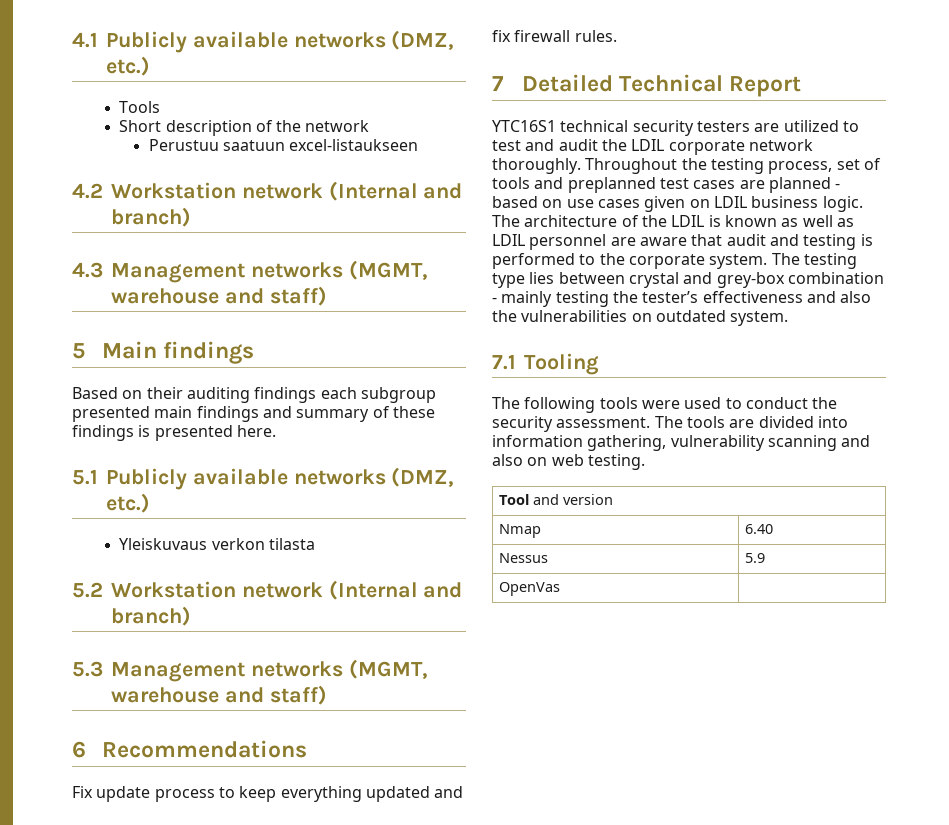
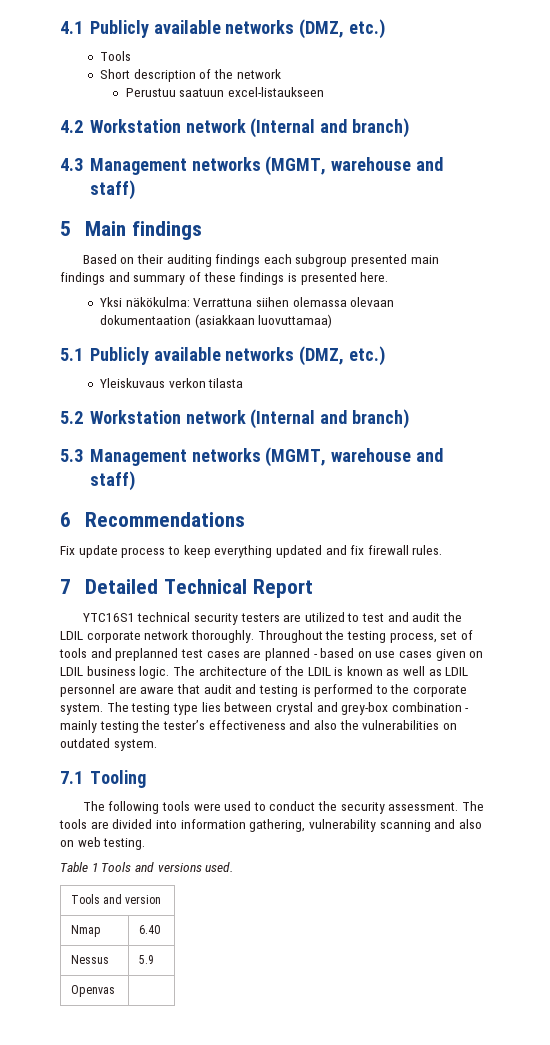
(276, 431) none -> [100,297,395,307] [100,314,333,328] // Yksi näkökulma: Verrattuna siihen olemassa olevaan dokumentaation (asiakkaan luovuttamaa)
[498,494,529,505] // Tool -> [60,862,234,872] [70,894,100,904] // Table 1 Tools and versions used. // Tools
[498,582,560,596] OpenVas -> [70,985,115,997] Openvas

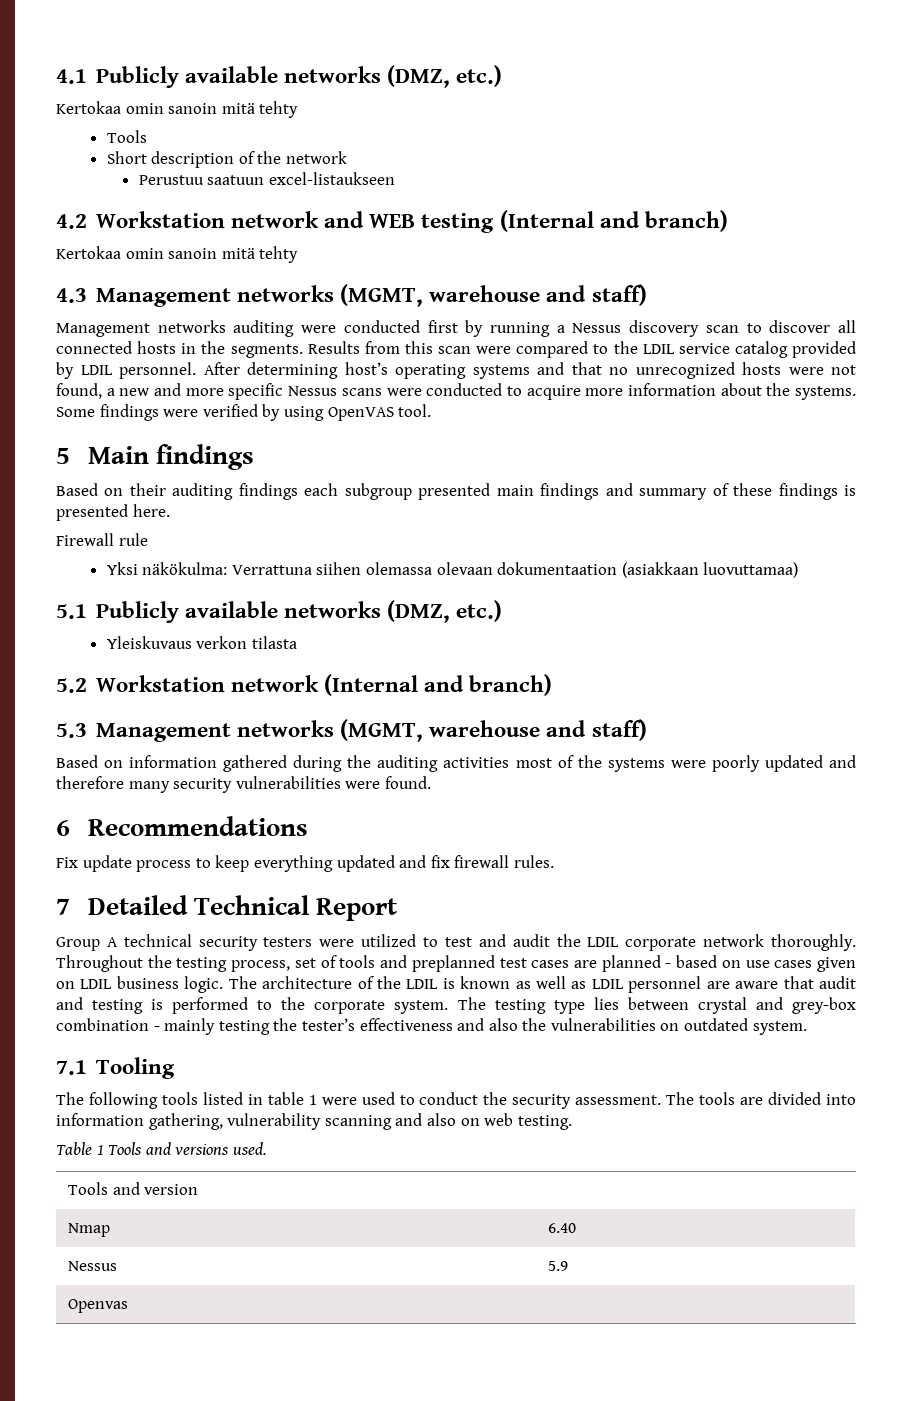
(386, 29) none -> [56,101,299,118] // Kertokaa omin sanoin mitä tehty
[250,118,410,138] (Internal and branch) -> [323,210,728,233] [56,246,299,263] and WEB testing (Internal and branch) // Kertokaa omin sanoin mitä tehty
(135, 190) none -> [56,320,856,337] [56,341,856,358] [56,362,856,379] [56,383,856,400] [56,404,432,421] // Management networks auditing were conducted first by running a Nessus discovery scan to discover all connected hosts in the segments. Results from this scan were compared to the LDIL service catalog provided by LDIL personnel. After determining host’s operating systems and that no unrecognized hosts were not found, a new and more specific Nessus scans were conducted to acquire more information about the systems. Some findings were verified by using OpenVAS tool.
(389, 277) none -> [56,533,148,546] // Firewall rule
(135, 481) none -> [56,755,857,772] [56,776,431,793] // Based on information gathered during the auditing activities most of the systems were poorly updated and therefore many security vulnerabilities were found.
[82,613,135,622] YTC16S1 -> [56,937,118,951] Group A
[283,614,302,622] are -> [319,939,355,947] were
(190, 806) none -> [202,1092,317,1105] listed in table 1

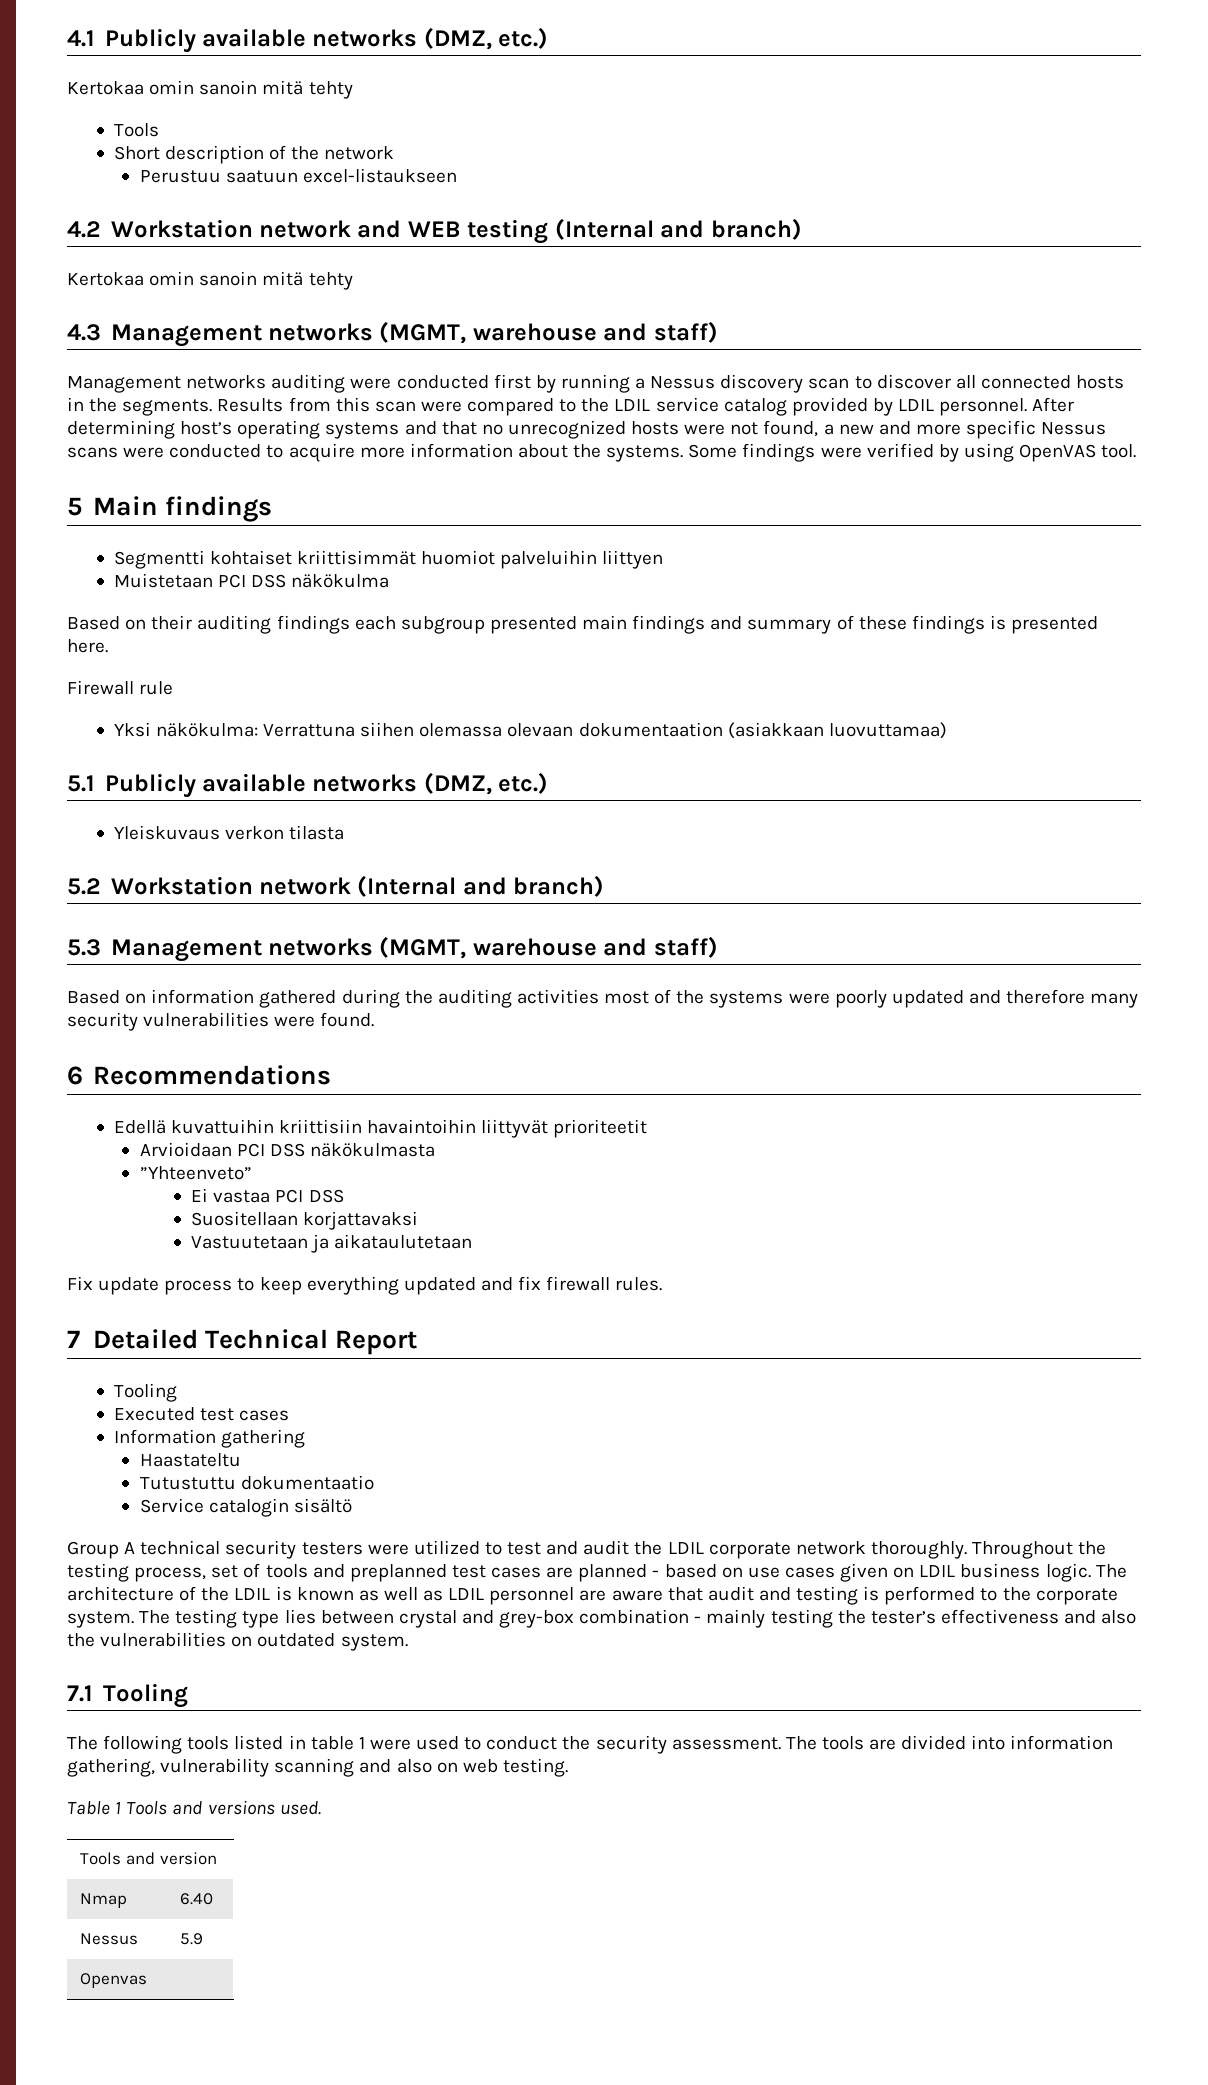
(255, 457) none -> [113,550,664,569] [113,573,390,588] // Segmentti kohtaiset kriittisimmät huomiot palveluihin liittyen // Muistetaan PCI DSS näkökulma
(308, 826) none -> [113,1119,648,1138] [139,1142,435,1157] [139,1166,252,1180] [191,1188,344,1203] [191,1211,419,1230] [191,1234,473,1253] // Edellä kuvattuihin kriittisiin havaintoihin liittyvät prioriteetit // Arvioidaan PCI DSS näkökulmasta // ”Yhteenveto” // Ei vastaa PCI DSS // Suositellaan korjattavaksi // Vastuutetaan ja aikataulutetaan
(398, 909) none -> [113,1383,177,1402] [113,1407,289,1421] [113,1429,305,1448] [139,1453,241,1467] [139,1475,374,1490] [139,1498,352,1517] // Tooling // Executed test cases // Information gathering // Haastateltu // Tutustuttu dokumentaatio // Service catalogin sisältö

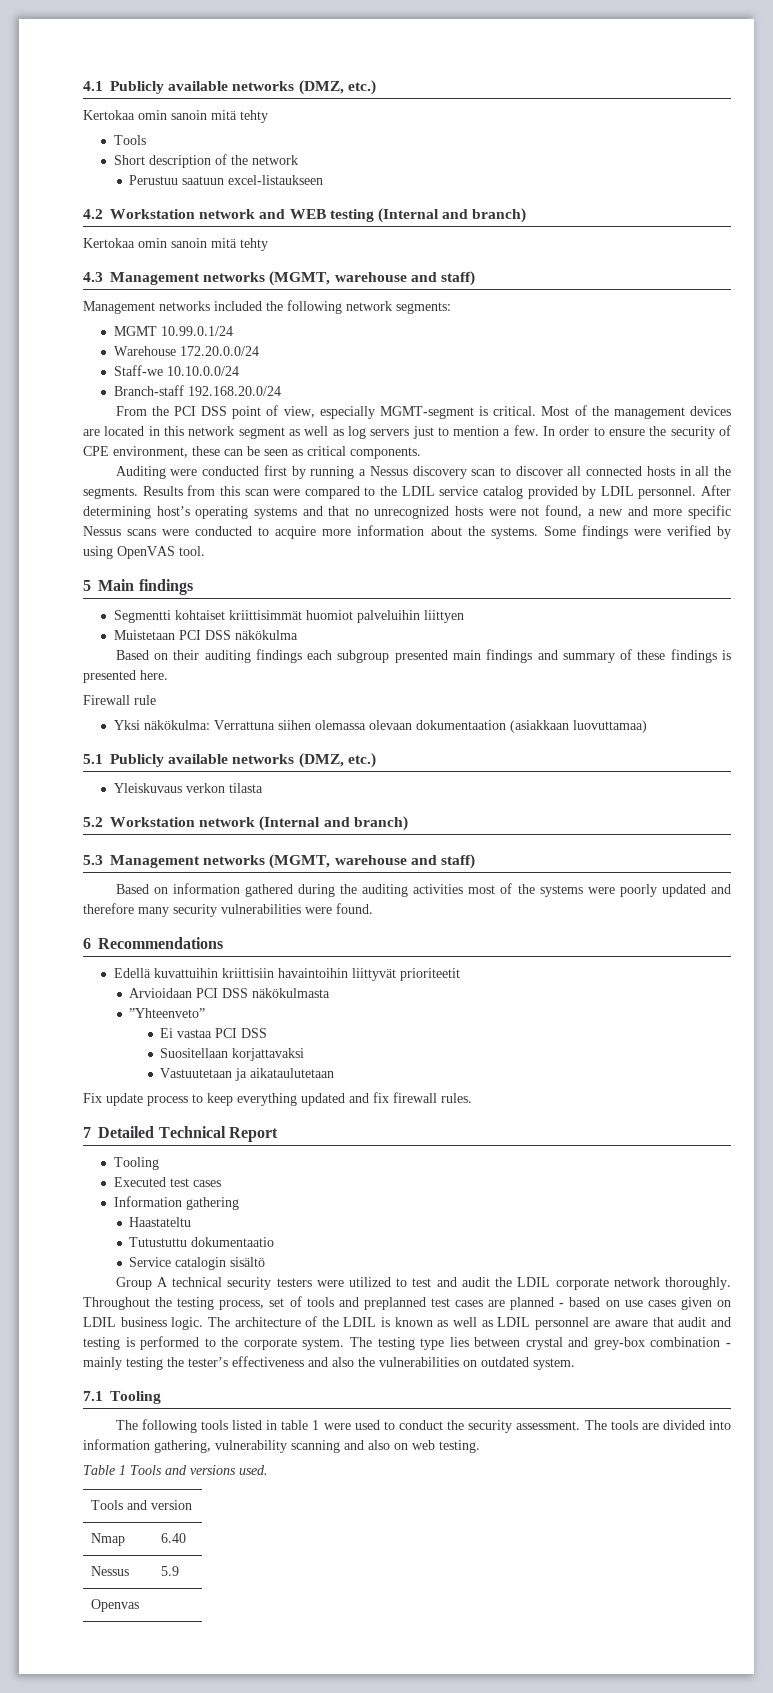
[271,374,346,393] auditing -> [214,300,451,314] [113,326,233,336] [113,346,259,356] [113,365,239,376] [113,385,281,396] [115,405,731,419] [83,425,732,439] [83,446,421,459] [115,466,166,479] included the following network segments: // MGMT 10.99.0.1/24 // Warehouse 172.20.0.0/24 // Staff-we 10.10.0.0/24 // Branch-staff 192.168.20.0/24 // From the PCI DSS point of view, especially MGMT-segment is critical. Most of the management devices are located in this network segment as well as log servers just to mention a few. In order to ensure the security of CPE environment, these can be seen as critical components. // Auditing
(84, 404) none -> [695,466,710,476] all

